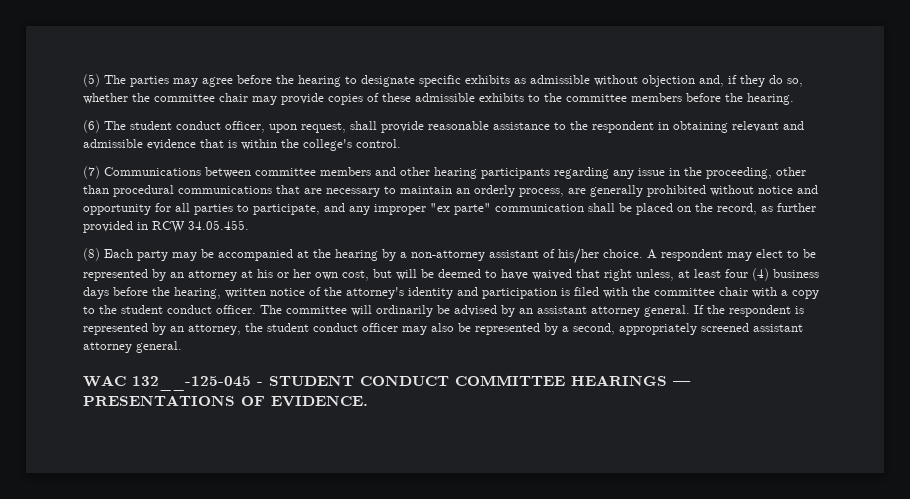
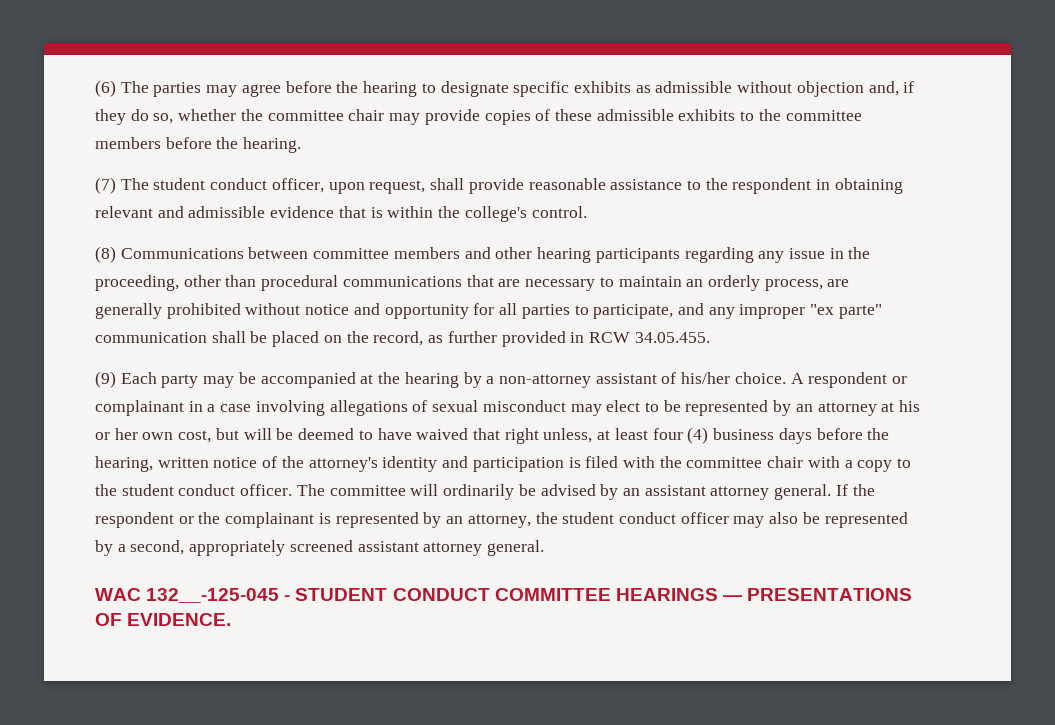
[83,74,100,87] (5) -> [95,80,116,97] (6)
[83,120,100,133] (6) -> [95,177,116,194] (7)
[83,166,100,179] (7) -> [95,246,116,263] (8)
[83,248,100,261] (8) -> [95,371,116,388] (9)
(723, 255) none -> [892,376,908,384] [95,400,566,416] or complainant in a case involving allegations of sexual misconduct
(791, 311) none -> [178,512,315,528] or the complainant

